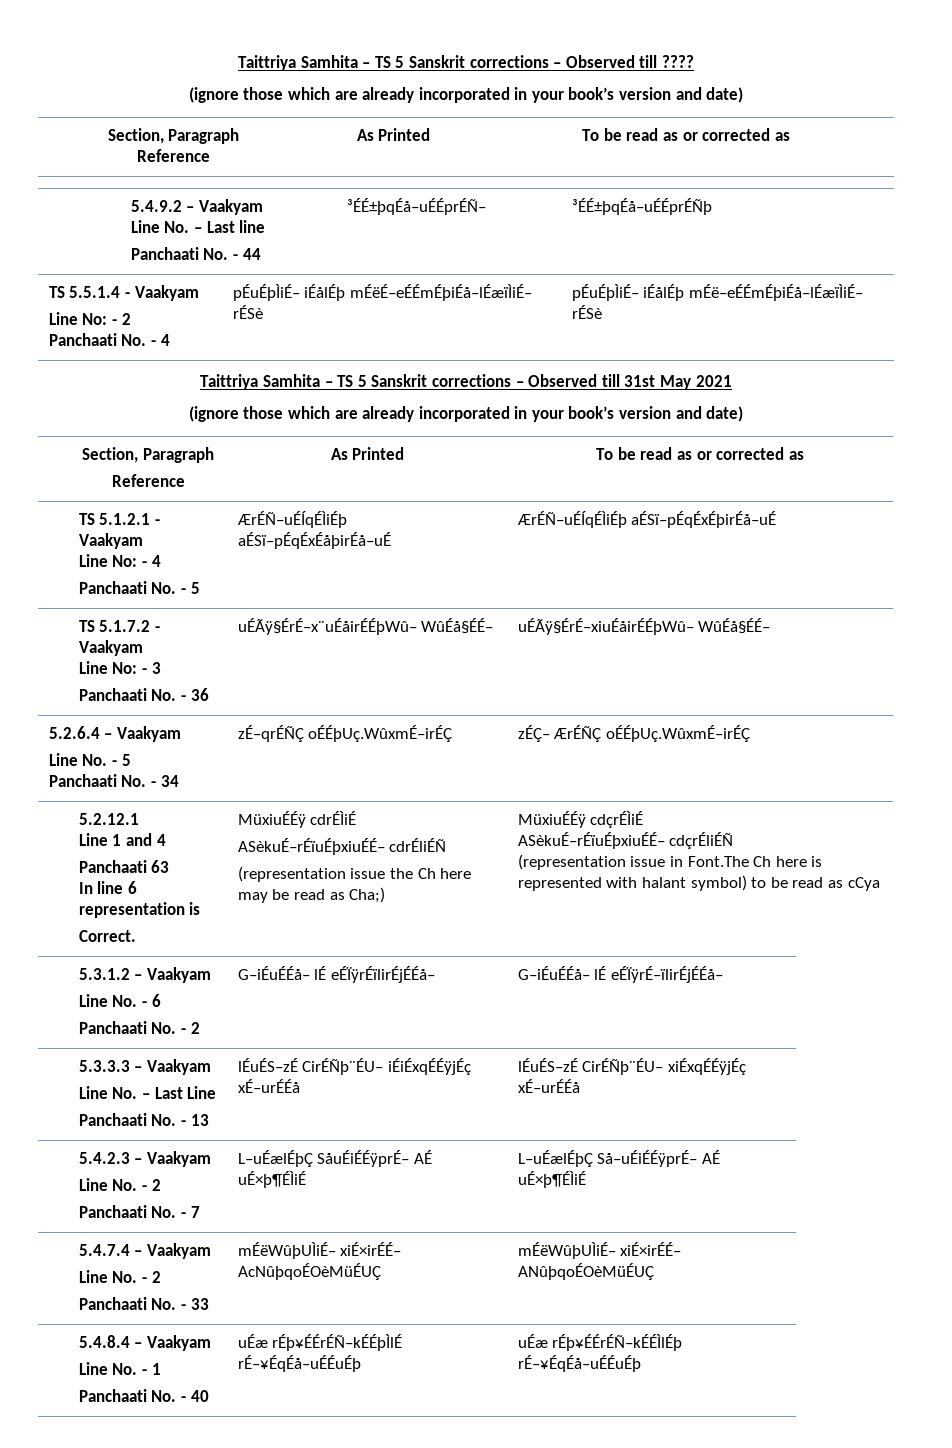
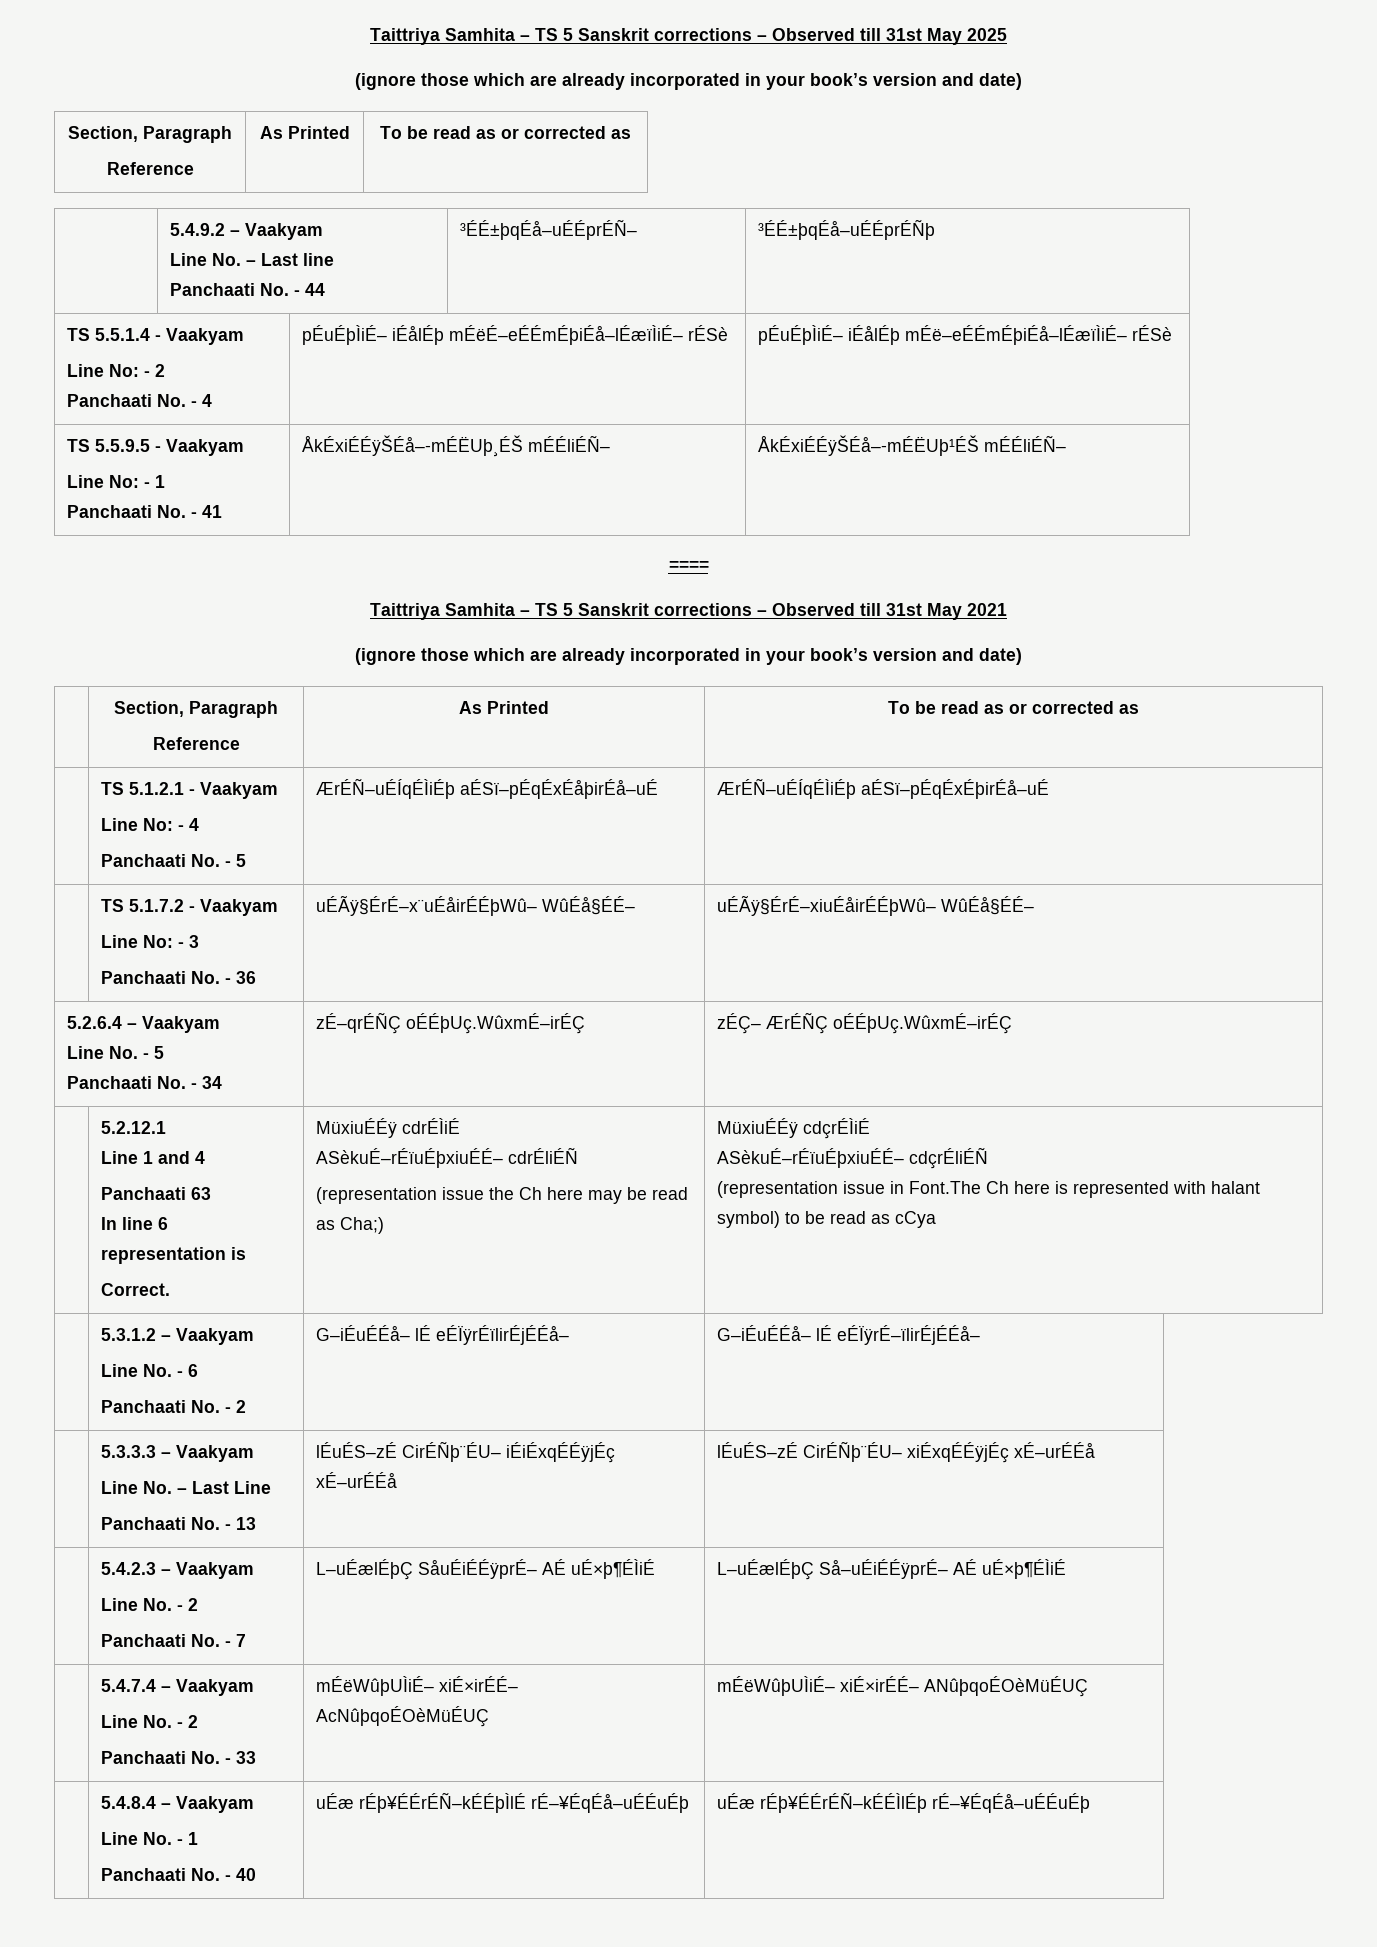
[661,55,694,68] ???? -> [886,28,1007,45] 31st May 2025
(602, 312) none -> [66,439,244,456] [66,475,165,488] [66,505,222,518] [301,435,610,457] [757,435,1066,456] [668,561,709,571] // TS 5.5.9.5 - Vaakyam // Line No: - 1 // Panchaati No. - 41 | ÅkÉxiÉÉÿŠÉå–-mÉËUþ¸ÉŠ mÉÉliÉÑ– | ÅkÉxiÉÉÿŠÉå–-mÉËUþ¹ÉŠ mÉÉliÉÑ– // ====

